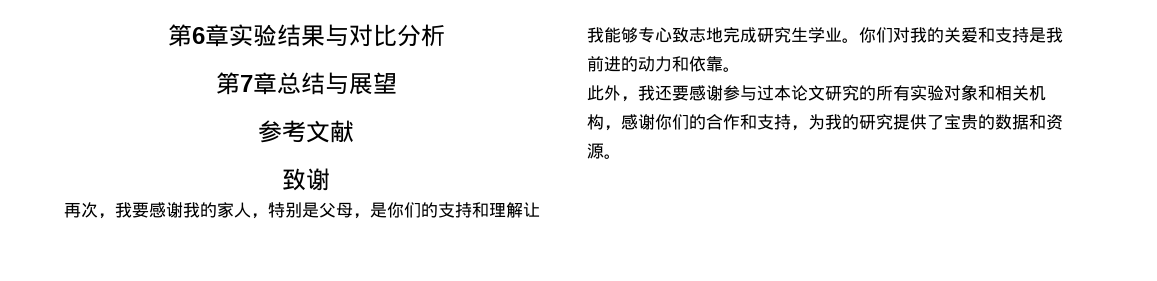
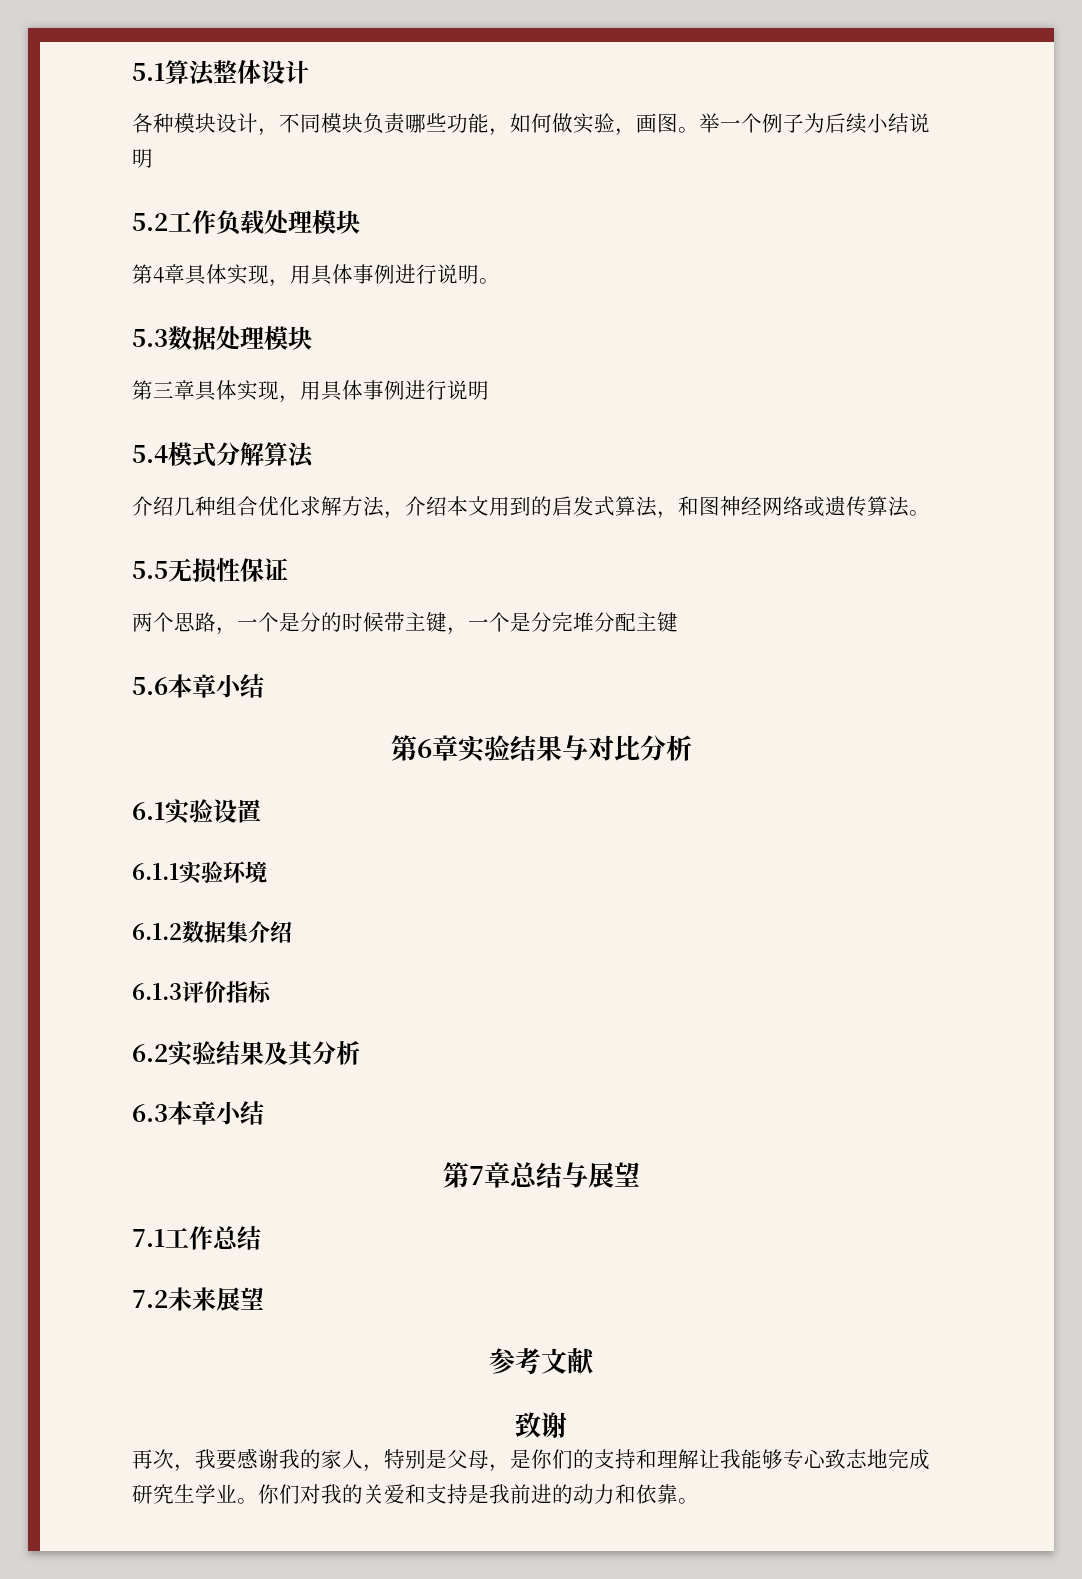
(167, 35) none -> [132,59,309,86] [132,113,930,136] [132,149,153,168] [132,210,360,235] [132,264,500,287] [132,326,312,350] [132,380,489,403] [132,442,314,468] [132,496,930,519] [132,558,288,583] [132,612,678,635] [132,674,264,698] 5.1算法整体设计 // 各种模块设计，不同模块负责哪些功能，如何做实验，画图。举一个例子为后续小结说明 // 5.2工作负载处理模块 // 第4章具体实现，用具体事例进行说明。 // 5.3数据处理模块 // 第三章具体实现，用具体事例进行说明 // 5.4模式分解算法 // 介绍几种组合优化求解方法，介绍本文用到的启发式算法，和图神经网络或遗传算法。 // 5.5无损性保证 // 两个思路，一个是分的时候带主键，一个是分完堆分配主键 // 5.6本章小结 //
(445, 35) none -> [132,799,261,824] [132,861,267,884] [132,921,292,943] [132,981,272,1003] [132,1040,360,1067] [132,1101,264,1125] // 6.1实验设置 // 6.1.1实验环境 // 6.1.2数据集介绍 // 6.1.3评价指标 // 6.2实验结果及其分析 // 6.3本章小结
(397, 83) none -> [132,1226,261,1250] [132,1287,264,1311] // 7.1工作总结 // 7.2未来展望
[587,84,1046,102] [587,114,1063,131] [587,143,621,159] // 此外，我还要感谢参与过本论文研究的所有实验对象和相关机构，感谢你们的合作和支持，为我的研究提供了宝贵的数据和资源。 -> (699, 1501) none

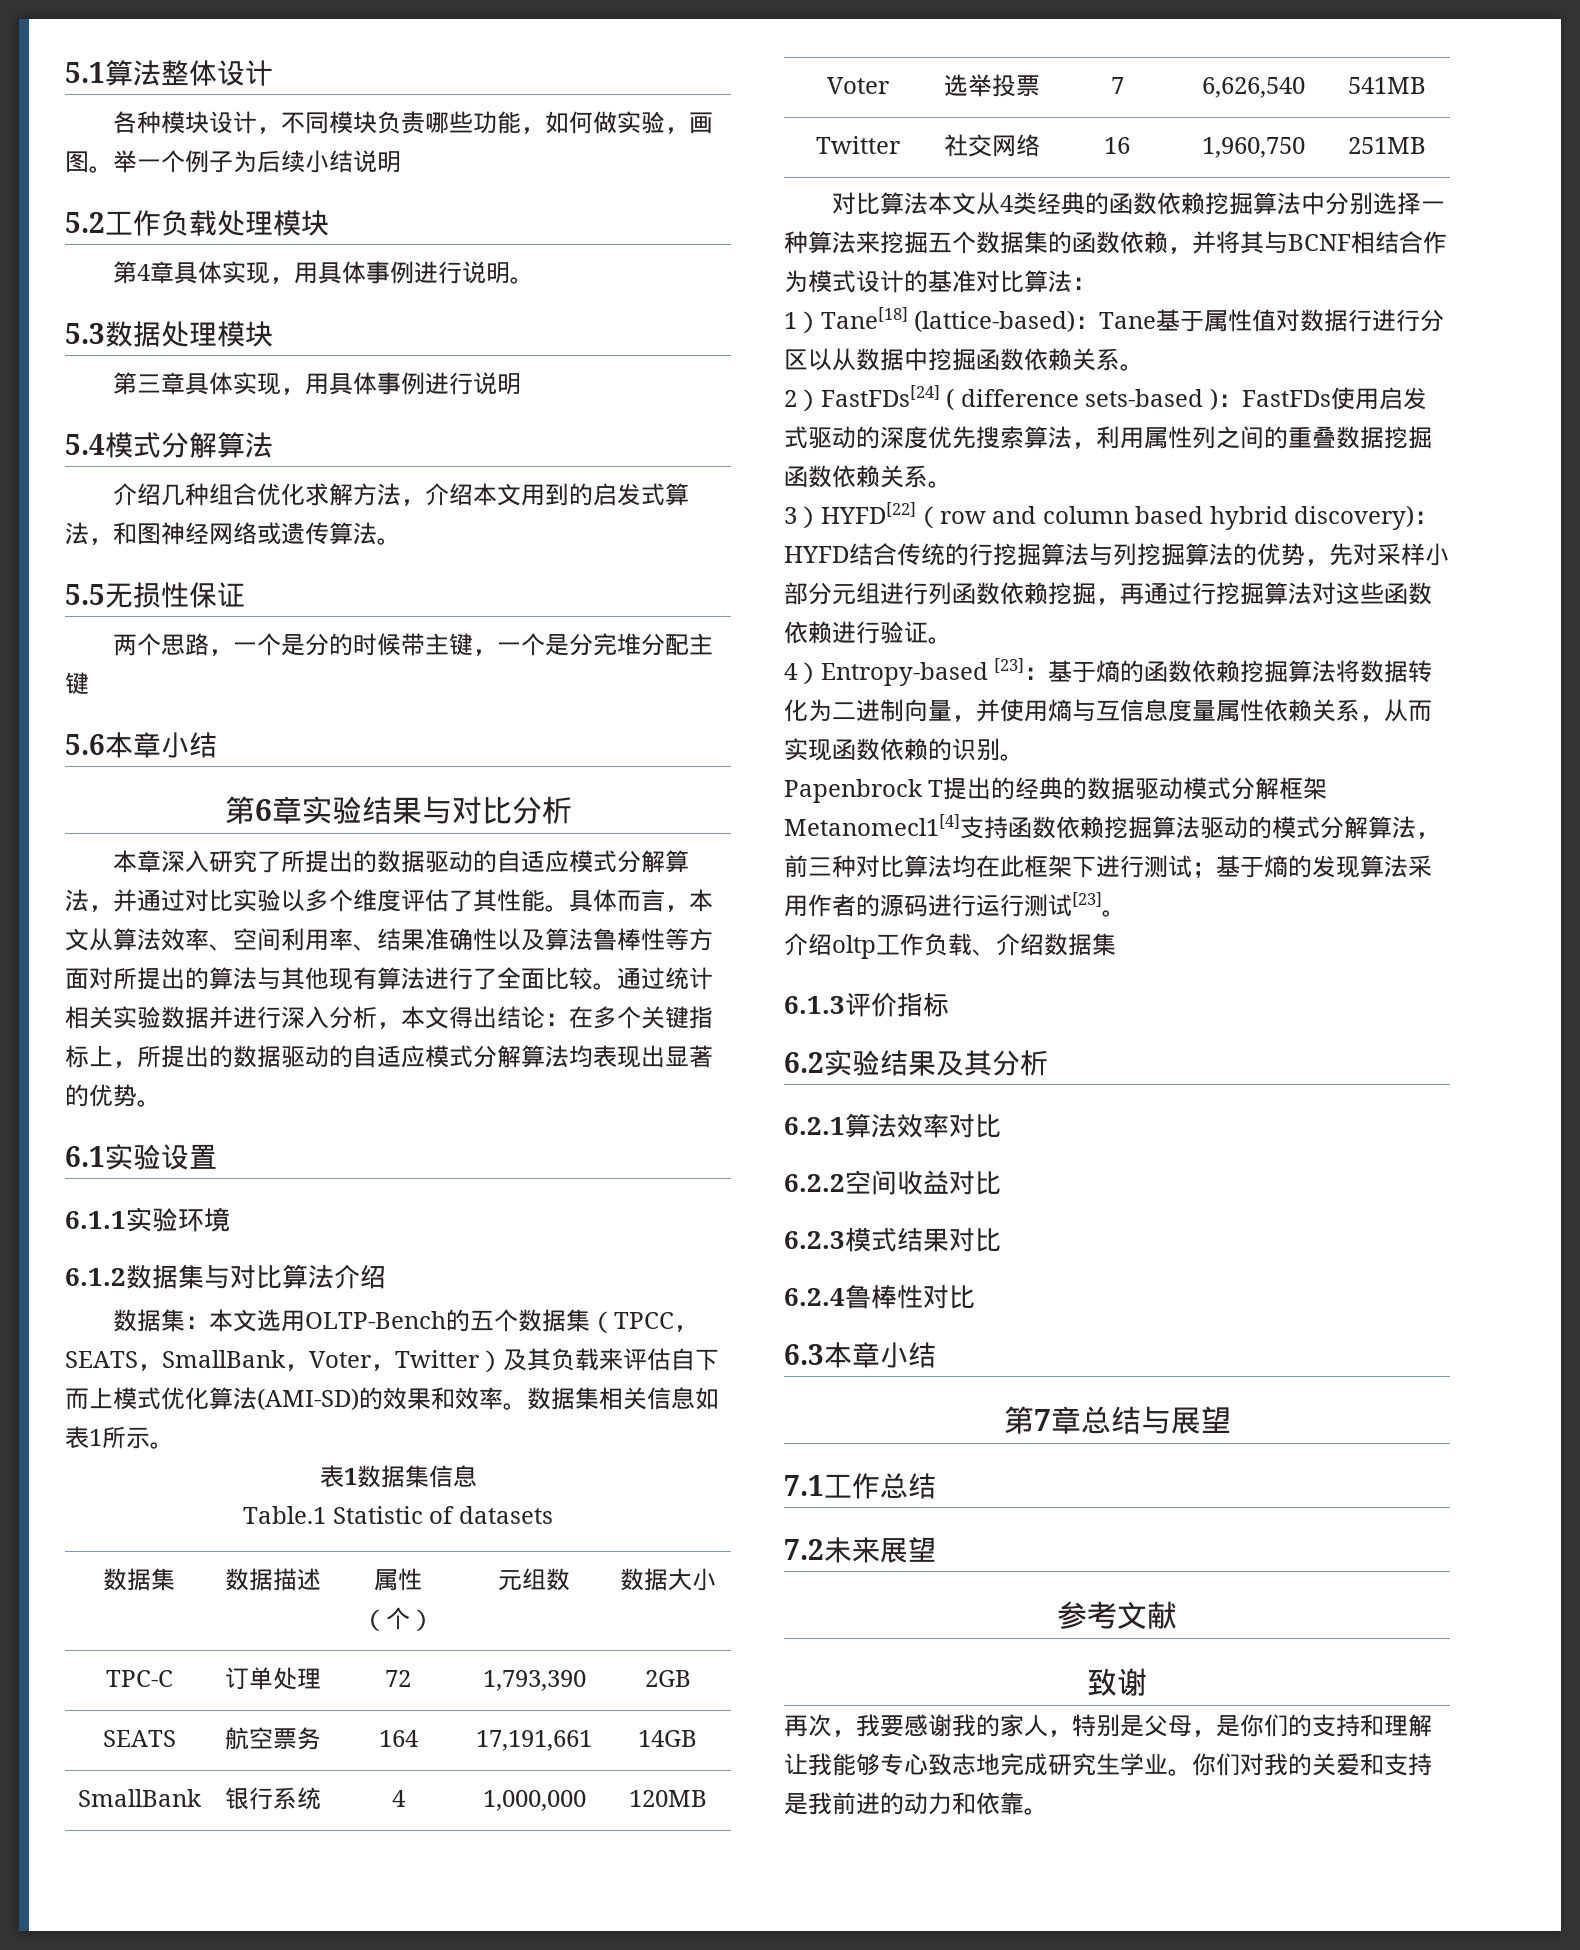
(692, 748) none -> [113,850,690,873] [65,889,713,912] [65,928,713,951] [65,967,713,990] [65,1006,713,1029] [65,1045,713,1068] [65,1084,161,1107] // 本章深入研究了所提出的数据驱动的自适应模式分解算法，并通过对比实验以多个维度评估了其性能。具体而言，本文从算法效率、空间利用率、结果准确性以及算法鲁棒性等方面对所提出的算法与其他现有算法进行了全面比较。通过统计相关实验数据并进行深入分析，本文得出结论：在多个关键指标上，所提出的数据驱动的自适应模式分解算法均表现出显著的优势。
[248,921,292,943] 介绍 -> [204,1264,386,1289] [113,1309,699,1333] [65,1348,719,1372] [65,1387,719,1411] [65,1426,174,1449] [319,1465,477,1488] [243,1506,553,1524] [103,1568,175,1591] [224,1568,321,1591] [374,1568,422,1591] [362,1607,434,1631] [498,1568,570,1591] [619,1568,716,1591] [105,1670,173,1687] [224,1667,321,1690] [385,1670,411,1687] [482,1670,586,1691] [644,1670,691,1687] [102,1730,176,1747] [224,1727,321,1750] [378,1730,419,1747] [476,1730,592,1751] [638,1730,697,1747] [77,1789,202,1807] [224,1787,321,1810] [391,1790,406,1807] [482,1790,586,1811] [628,1790,707,1807] [827,77,889,94] [943,74,1040,97] [1110,77,1124,94] [1201,77,1305,98] [1347,77,1426,94] [816,136,900,154] [943,134,1040,157] [1104,137,1130,154] [1201,137,1305,158] [1347,137,1426,154] [832,192,1446,215] [784,231,1447,254] [784,270,1096,293] [784,307,1445,333] [784,348,1144,371] [784,385,1427,411] [784,426,1432,449] [784,465,952,488] [784,502,1439,530] [784,543,1449,566] [784,582,1432,605] [784,621,952,644] [784,658,1433,686] [784,699,1432,722] [784,738,1024,761] [784,777,1328,803] [784,814,1440,839] [784,855,1432,879] [784,892,1102,917] [1102,910,1126,917] [784,933,1116,959] 与对比算法介绍 // 数据集：本文选用OLTP-Bench的五个数据集（TPCC，SEATS，SmallBank，Voter，Twitter）及其负载来评估自下而上模式优化算法(AMI-SD)的效果和效率。数据集相关信息如表1所示。 // 表1数据集信息 // Table.1 Statistic of datasets // 数据集 | 数据描述 | 属性（个） | 元组数 | 数据大小 // TPC-C | 订单处理 | 72 | 1,793,390 | 2GB // SEATS | 航空票务 | 164 | 17,191,661 | 14GB // SmallBank | 银行系统 | 4 | 1,000,000 | 120MB // Voter | 选举投票 | 7 | 6,626,540 | 541MB // Twitter | 社交网络 | 16 | 1,960,750 | 251MB // 对比算法本文从4类经典的函数依赖挖掘算法中分别选择一种算法来挖掘五个数据集的函数依赖，并将其与BCNF相结合作为模式设计的基准对比算法： // 1）Tane[18] (lattice-based)：Tane基于属性值对数据行进行分区以从数据中挖掘函数依赖关系。 // 2）FastFDs[24] ( difference sets-based )：FastFDs使用启发式驱动的深度优先搜索算法，利用属性列之间的重叠数据挖掘函数依赖关系。 // 3）HYFD[22]（row and column based hybrid discovery)：HYFD结合传统的行挖掘算法与列挖掘算法的优势，先对采样小部分元组进行列函数依赖挖掘，再通过行挖掘算法对这些函数依赖进行验证。 // 4）Entropy-based [23]：基于熵的函数依赖挖掘算法将数据转化为二进制向量，并使用熵与互信息度量属性依赖关系，从而实现函数依赖的识别。 // Papenbrock T提出的经典的数据驱动模式分解框架Metanomecl1[4]支持函数依赖挖掘算法驱动的模式分解算法，前三种对比算法均在此框架下进行测试；基于熵的发现算法采用作者的源码进行运行测试[23]。 // 介绍oltp工作负载、介绍数据集
(360, 1052) none -> [784,1113,1001,1138] [784,1170,1001,1195] [784,1227,1001,1252] [784,1284,975,1309] // 6.2.1算法效率对比 // 6.2.2空间收益对比 // 6.2.3模式结果对比 // 6.2.4鲁棒性对比

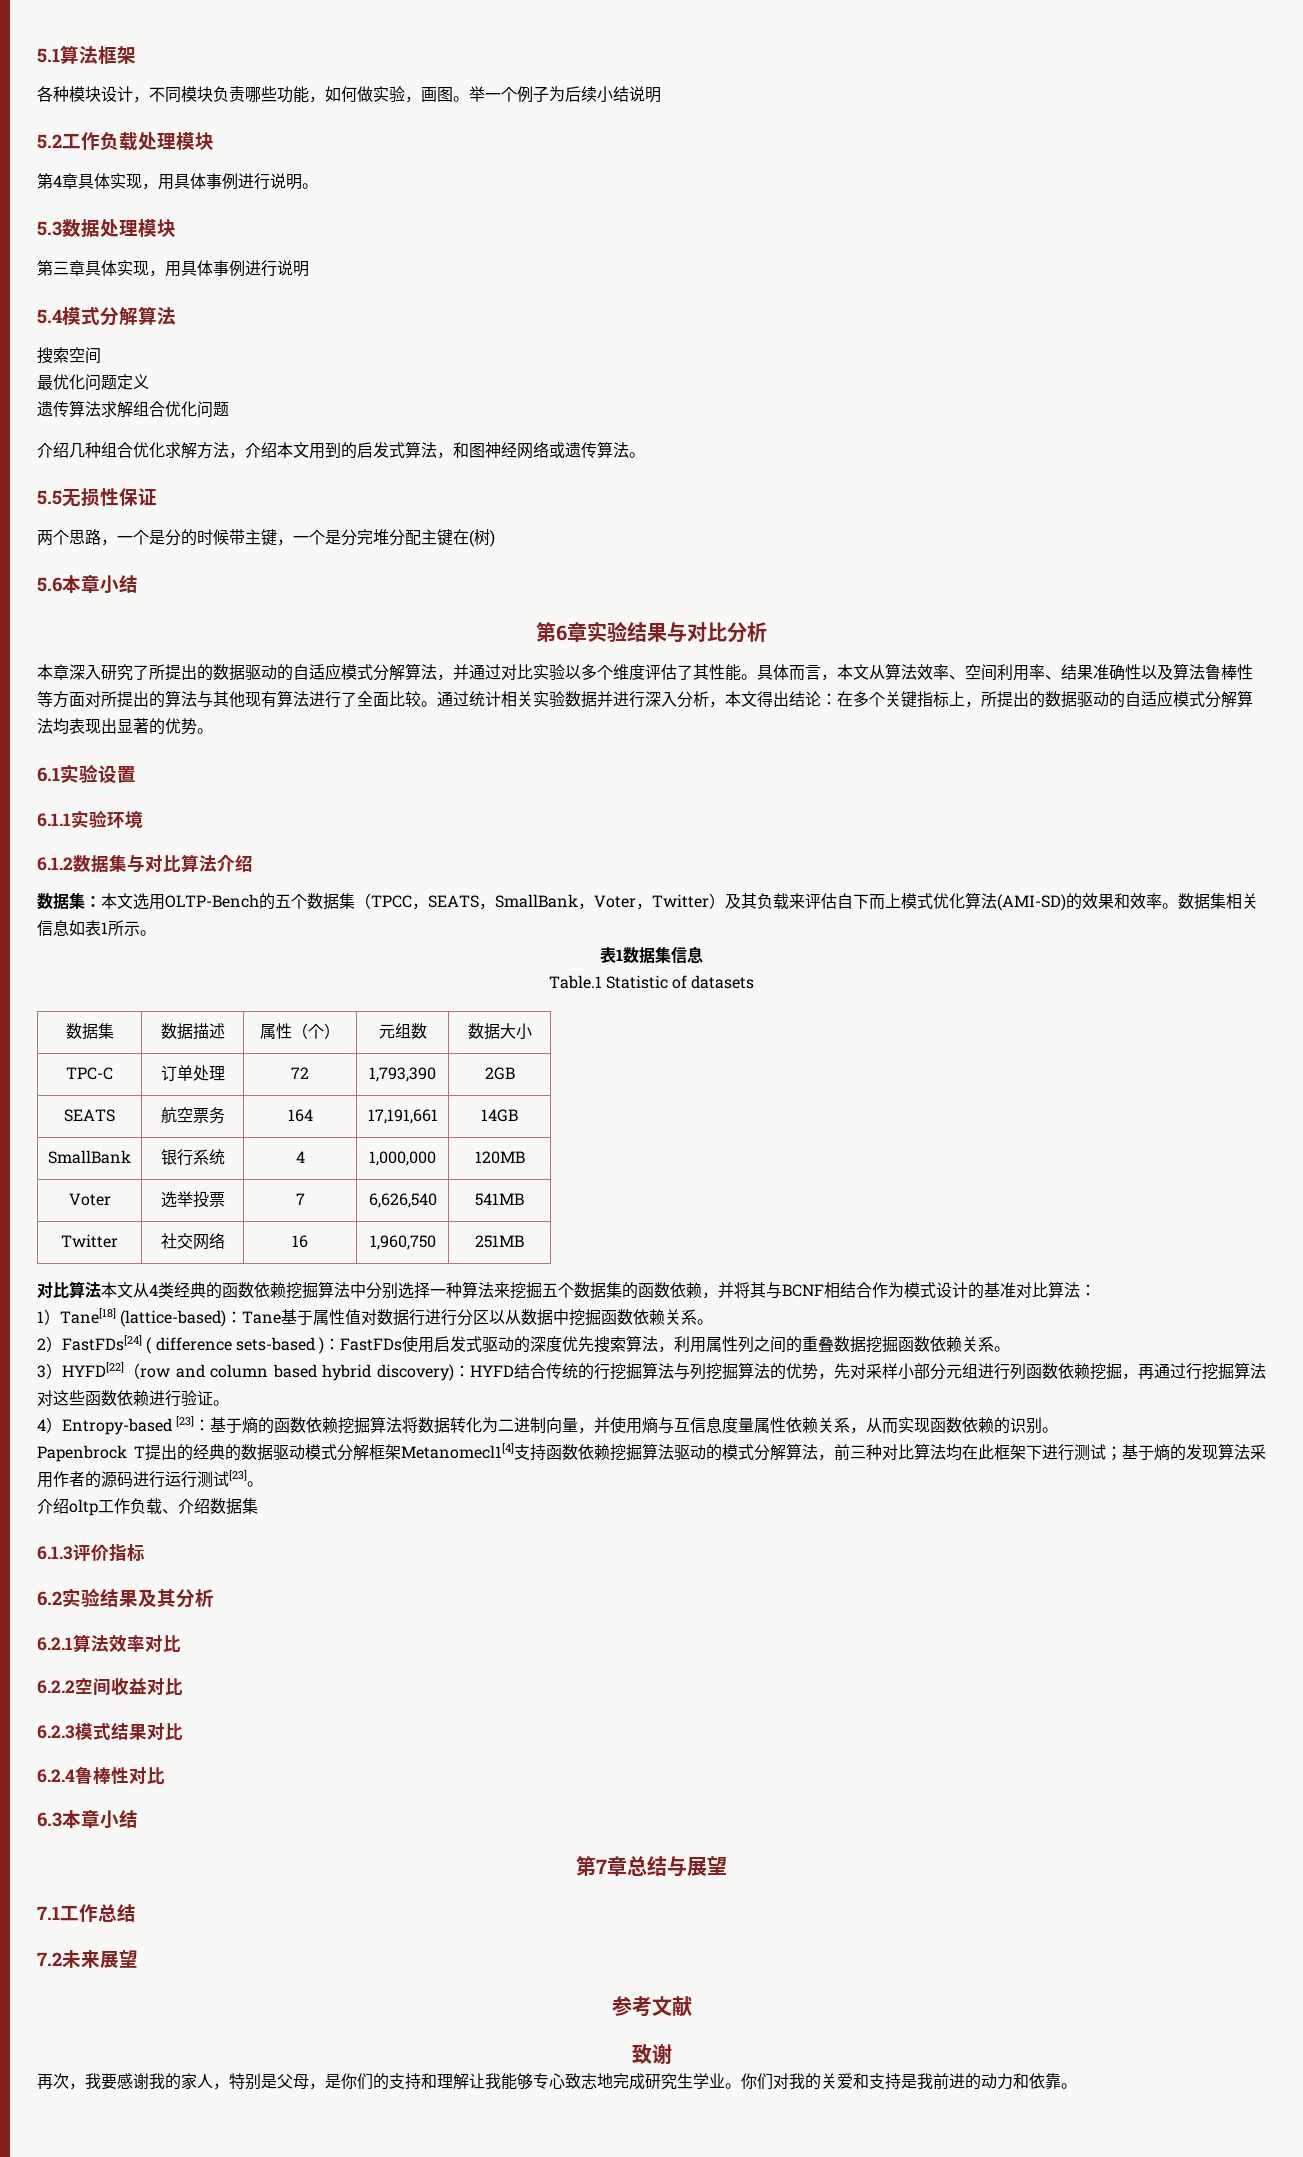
[161,60,273,86] 整体设计 -> [98,46,136,64] 框架
(273, 445) none -> [37,347,101,364] [37,374,149,391] [37,400,229,418] // 搜索空间 // 最优化问题定义 // 遗传算法求解组合优化问题
(89, 683) none -> [453,529,495,547] 在(树)

